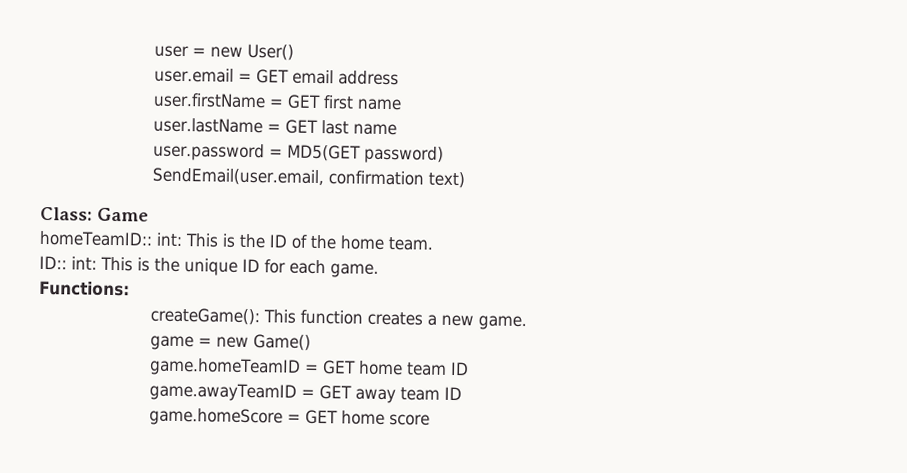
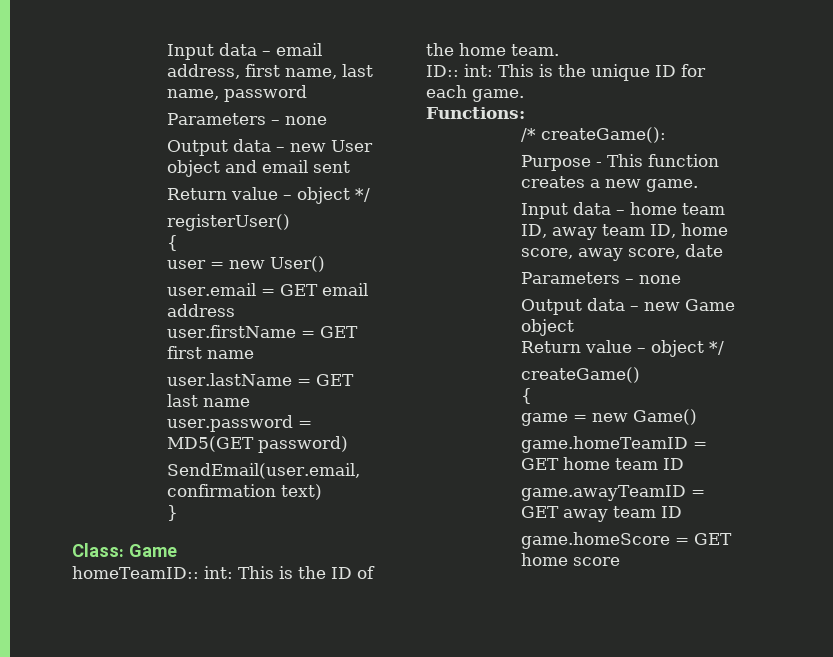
(154, 51) none -> [167,43,323,60] [167,64,374,79] [167,85,308,102] [167,113,328,125] [167,139,374,156] [167,160,351,177] [167,187,371,204] [167,214,291,231] [167,235,179,251] Input data – email address, first name, last name, password // Parameters – none // Output data – new User object and email sent // Return value – object */ // registerUser() // { //
(466, 180) none -> [167,505,179,521] // }
(130, 288) none -> [521,128,537,142] /*
(261, 316) none -> [521,155,603,171] // Purpose -
(528, 323) none -> [521,202,726,219] [521,223,729,240] [521,244,724,261] [521,272,682,284] [521,298,736,315] [521,319,575,336] [521,340,725,357] [521,367,641,383] [521,388,533,404] // Input data – home team ID, away team ID, home score, away score, date // Parameters – none // Output data – new Game object // Return value – object */ // createGame() // {

